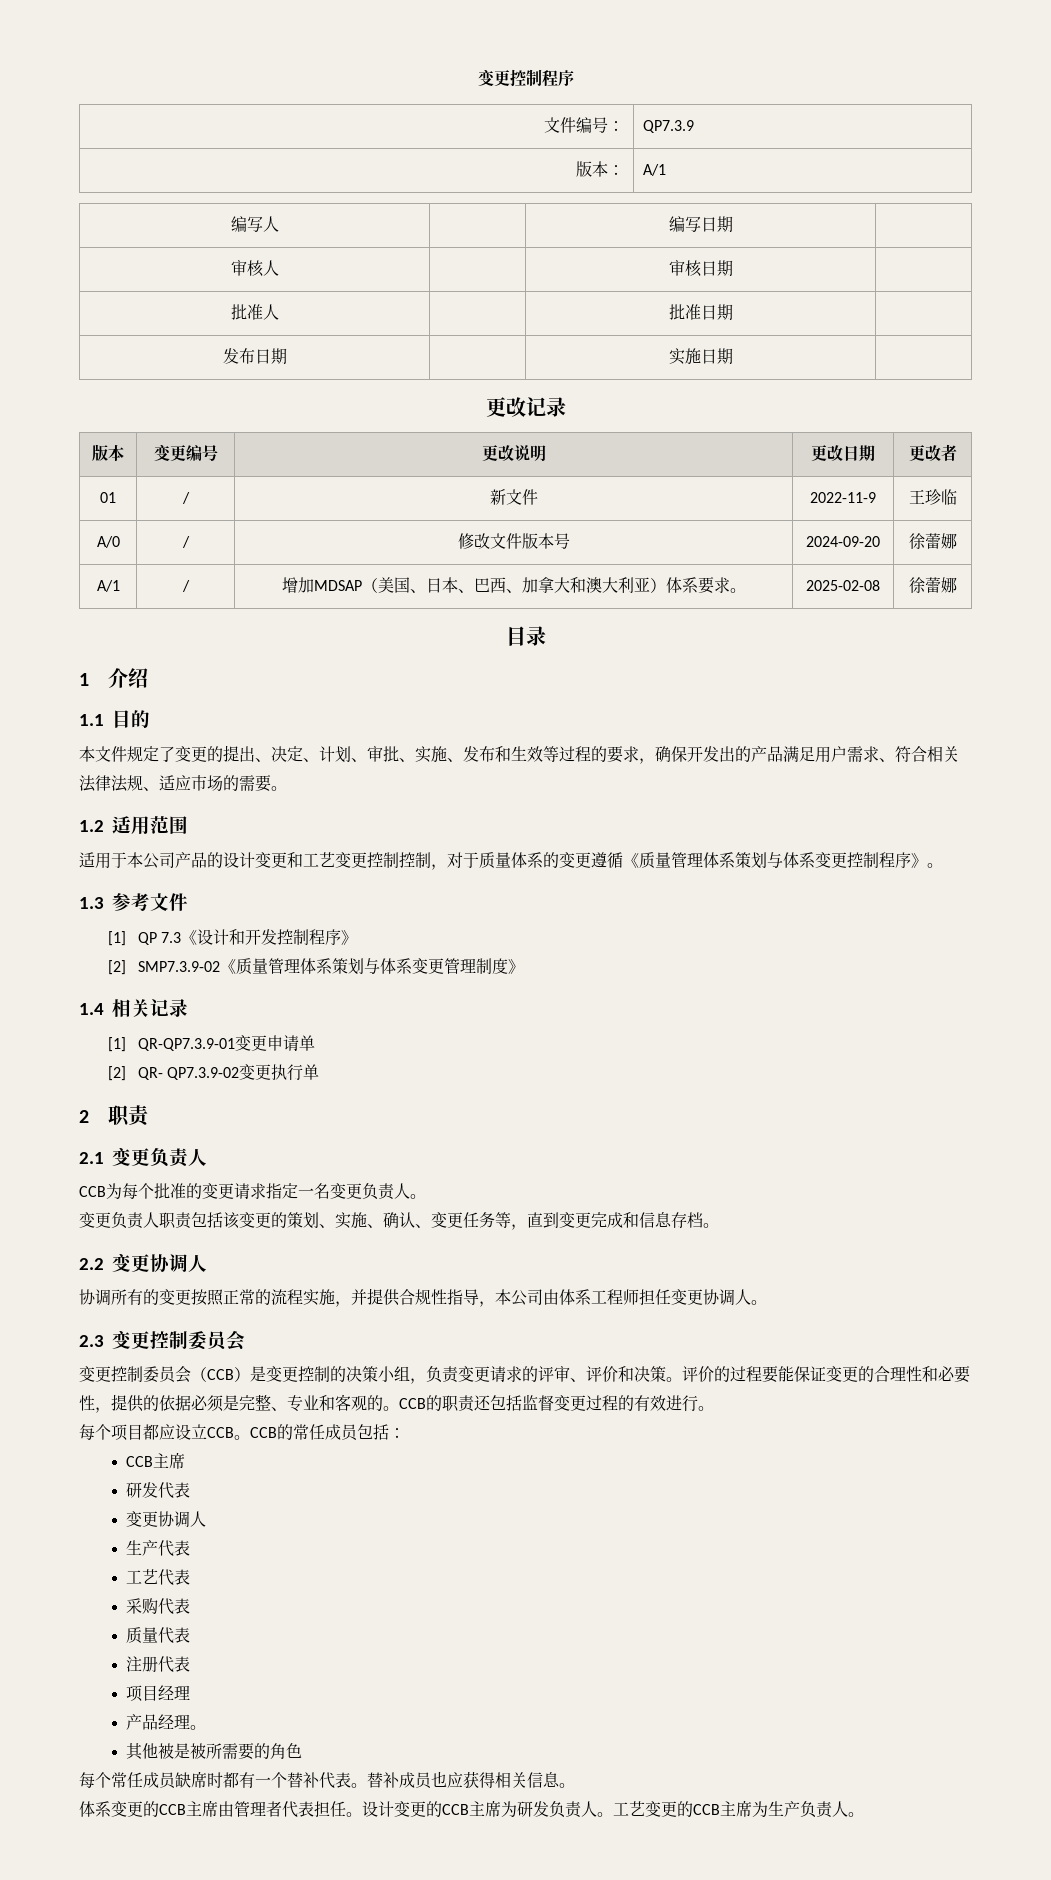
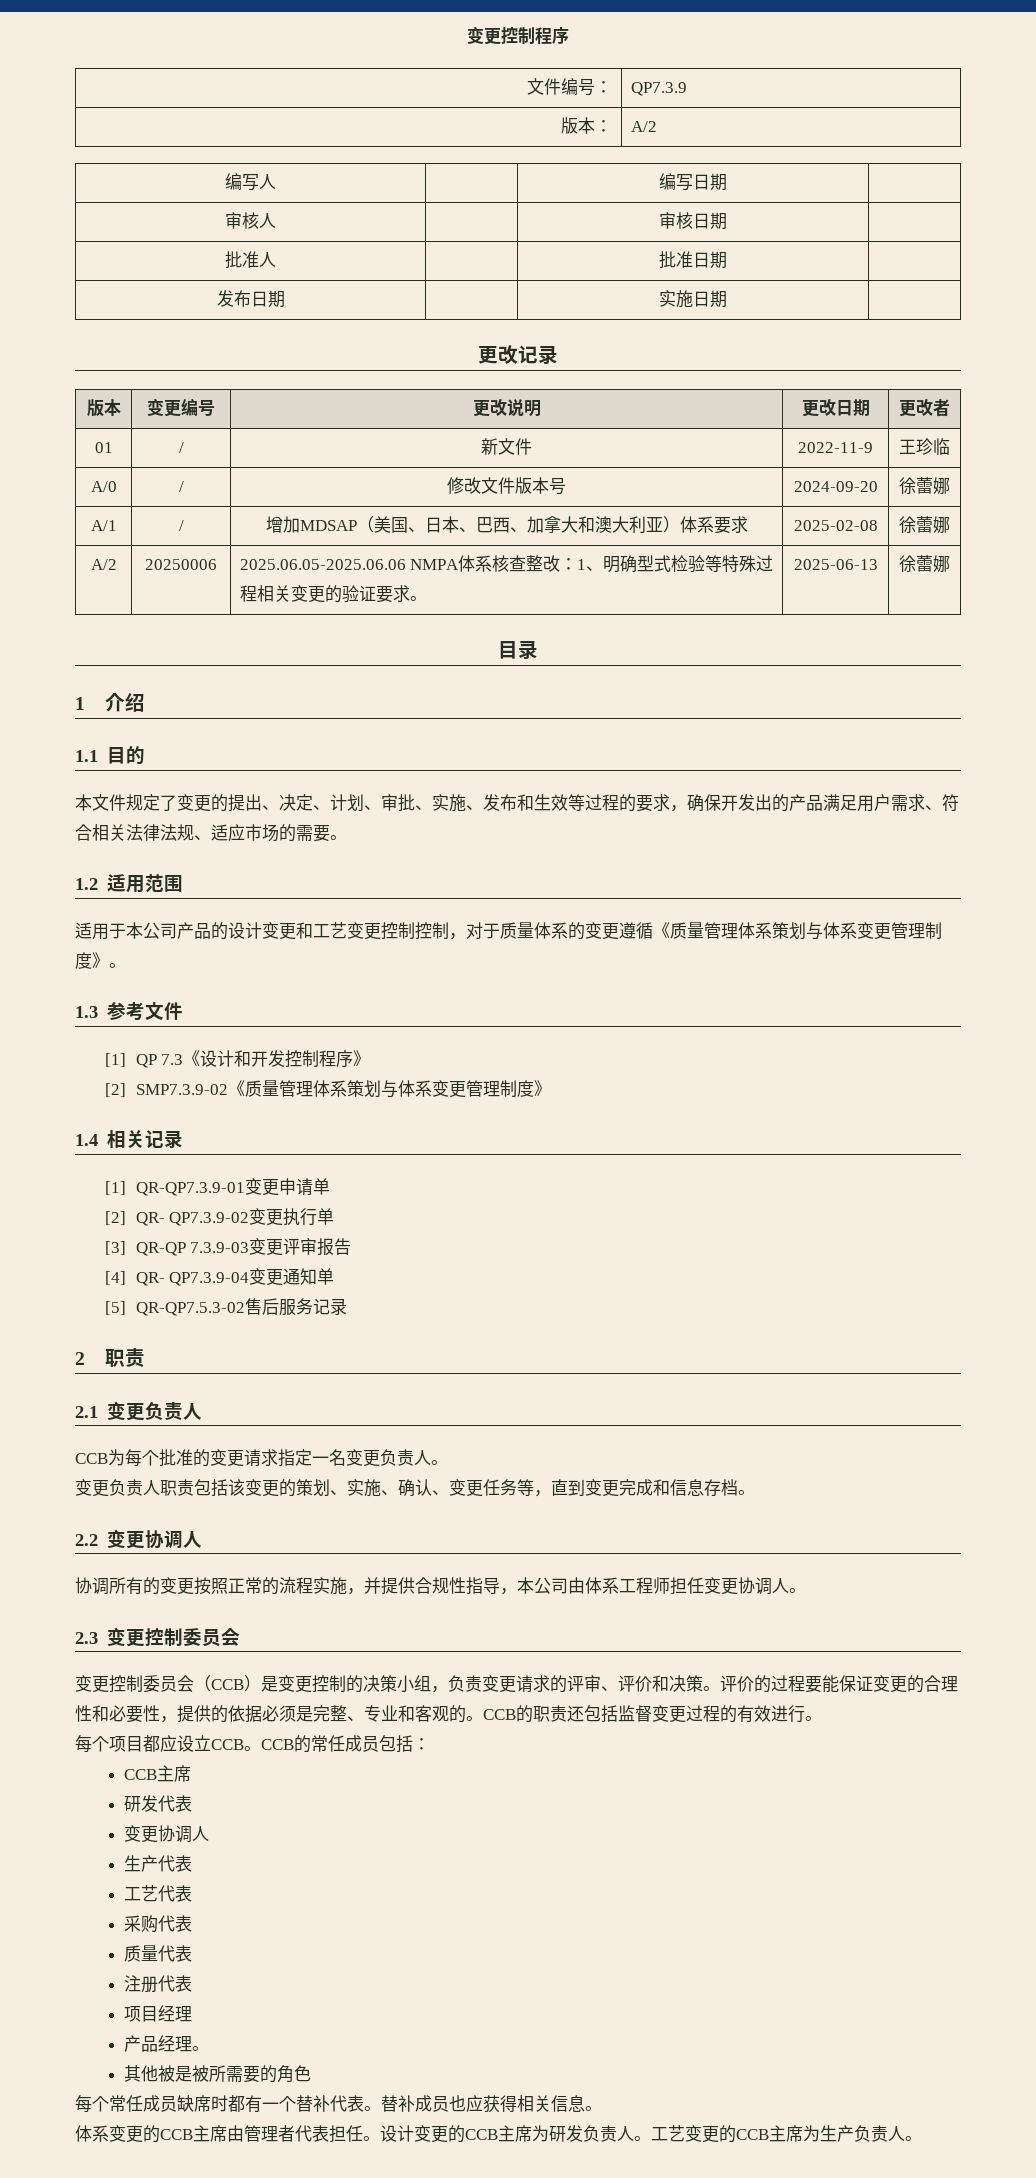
[642,164,666,176] A/1 -> [630,121,657,132] A/2
(730, 585) none -> [793,520,878,531] [899,516,950,534] [90,559,117,570] [145,559,217,570] [239,555,774,573] [239,585,410,603] | 2025-02-08 | 徐蕾娜 // A/2 | 20250006 | 2025.06.05-2025.06.06 NMPA体系核查整改：1、明确型式检验等特殊过程相关变更的验证要求
[806,580,880,591] 2025-02-08 -> [793,559,878,570] 2025-06-13
[847,852,911,868] 控制程序 -> [891,922,942,939] [75,952,92,969] 管理制度
(320, 1072) none -> [105,1238,352,1256] [105,1268,335,1286] [105,1298,347,1316] // [3] QR-QP 7.3.9-03变更评审报告 // [4] QR- QP7.3.9-04变更通知单 // [5] QR-QP7.5.3-02售后服务记录

